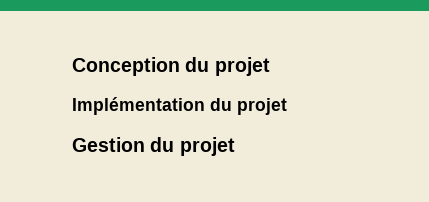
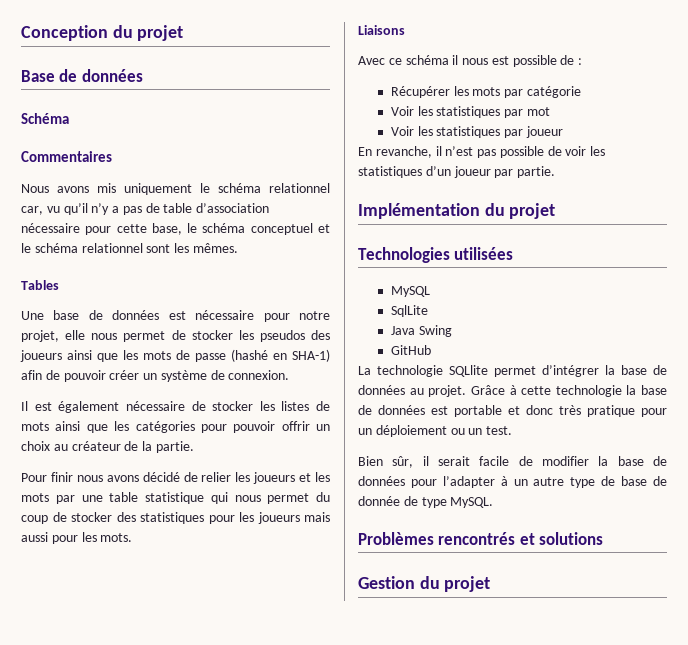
[72,97,287,115] Implémentation du projet -> [21,69,143,82] [21,113,69,124] [21,151,112,162] [21,183,330,195] [21,203,270,215] [21,223,330,235] [21,243,238,253] [21,280,59,290] [21,310,330,322] [21,330,330,342] [20,349,330,362] [21,370,290,382] [21,401,330,413] [21,421,330,433] [21,441,194,453] [21,472,330,484] [21,492,330,504] [21,512,330,524] [21,532,133,544] [358,25,405,35] [358,55,583,67] [390,86,581,98] [390,106,550,118] [390,126,563,138] [358,146,606,158] [358,166,556,178] [358,203,556,219] [358,247,514,263] [390,286,430,297] [390,305,428,317] [390,325,452,337] [390,345,431,355] [358,365,667,377] [358,385,667,397] [358,405,667,417] [358,425,513,437] [358,456,667,468] [358,476,667,488] [358,496,494,508] [358,532,604,545] Base de données // Schéma // Commentaires // Nous avons mis uniquement le schéma relationnel car, vu qu’il n’y a pas de table d’association nécessaire pour cette base, le schéma conceptuel et le schéma relationnel sont les mêmes. // Tables // Une base de données est nécessaire pour notre projet, elle nous permet de stocker les pseudos des joueurs ainsi que les mots de passe (hashé en SHA-1) afin de pouvoir créer un système de connexion. // Il est également nécessaire de stocker les listes de mots ainsi que les catégories pour pouvoir offrir un choix au créateur de la partie. // Pour finir nous avons décidé de relier les joueurs et les mots par une table statistique qui nous permet du coup de stocker des statistiques pour les joueurs mais aussi pour les mots. // Liaisons // Avec ce schéma il nous est possible de : // Récupérer les mots par catégorie // Voir les statistiques par mot // Voir les statistiques par joueur // En revanche, il n’est pas possible de voir les statistiques d’un joueur par partie. // Implémentation du projet // Technologies utilisées // MySQL // SqlLite // Java Swing // GitHub // La technologie SQLlite permet d’intégrer la base de données au projet. Grâce à cette technologie la base de données est portable et donc très pratique pour un déploiement ou un test. // Bien sûr, il serait facile de modifier la base de données pour l’adapter à un autre type de base de donnée de type MySQL. // Problèmes rencontrés et solutions

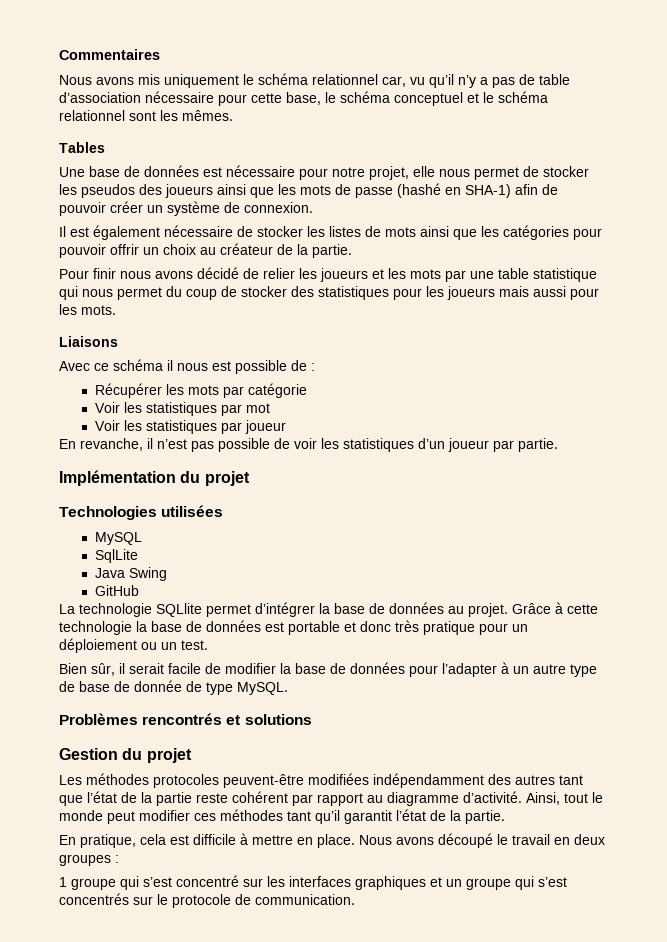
[21,25,184,41] [21,69,143,82] [21,113,69,124] Conception du projet // Base de données // Schéma // -> (59, 54) none
(491, 584) none -> [59,773,583,788] [59,791,603,806] [59,809,505,824] [59,833,605,848] [59,854,119,866] [59,875,567,890] [59,893,355,908] // Les méthodes protocoles peuvent-être modifiées indépendamment des autres tant que l’état de la partie reste cohérent par rapport au diagramme d’activité. Ainsi, tout le monde peut modifier ces méthodes tant qu’il garantit l’état de la partie. // En pratique, cela est difficile à mettre en place. Nous avons découpé le travail en deux groupes : // 1 groupe qui s’est concentré sur les interfaces graphiques et un groupe qui s’est concentrés sur le protocole de communication.

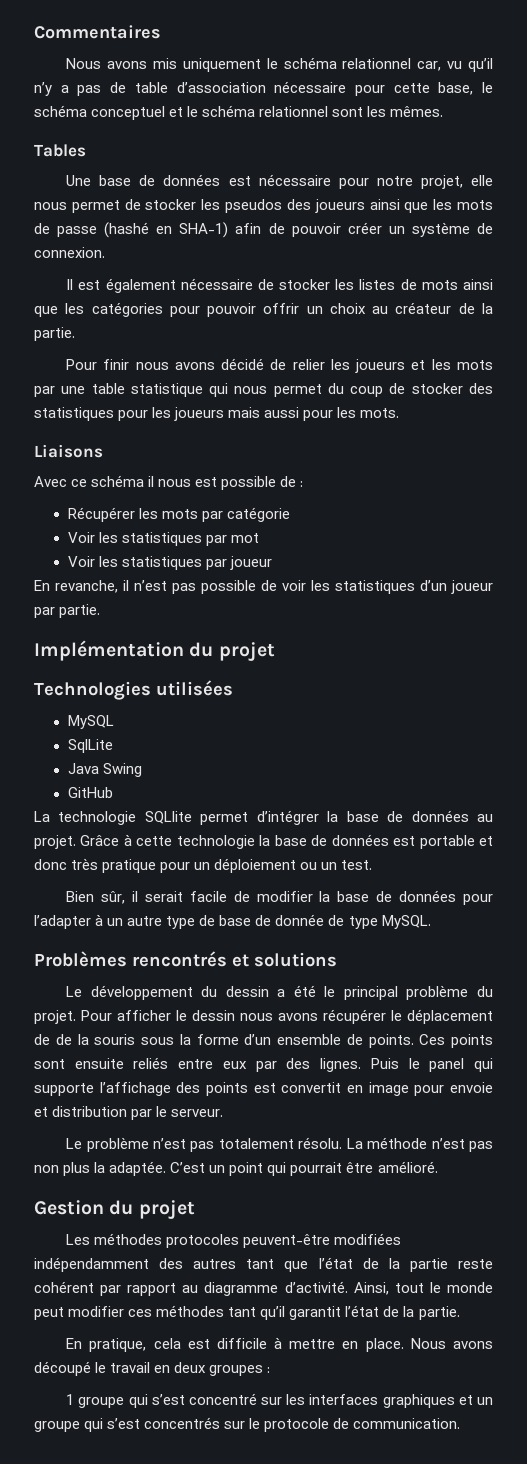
(312, 719) none -> [66,985,493,1000] [34,1009,493,1024] [34,1034,493,1048] [34,1057,494,1072] [34,1082,494,1096] [34,1106,224,1120] [66,1137,494,1152] [34,1161,438,1176] // Le développement du dessin a été le principal problème du projet. Pour afficher le dessin nous avons récupérer le déplacement de de la souris sous la forme d’un ensemble de points. Ces points sont ensuite reliés entre eux par des lignes. Puis le panel qui supporte l’affichage des points est convertit en image pour envoie et distribution par le serveur. // Le problème n’est pas totalement résolu. La méthode n’est pas non plus la adaptée. C’est un point qui pourrait être amélioré.

